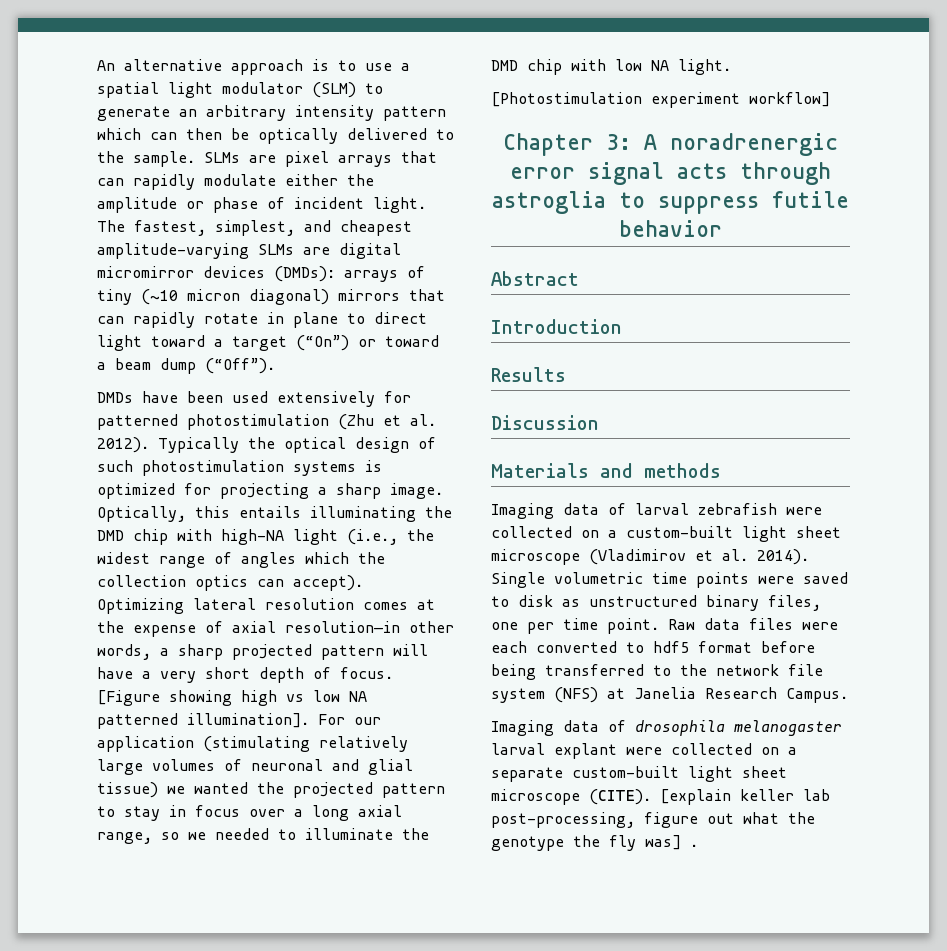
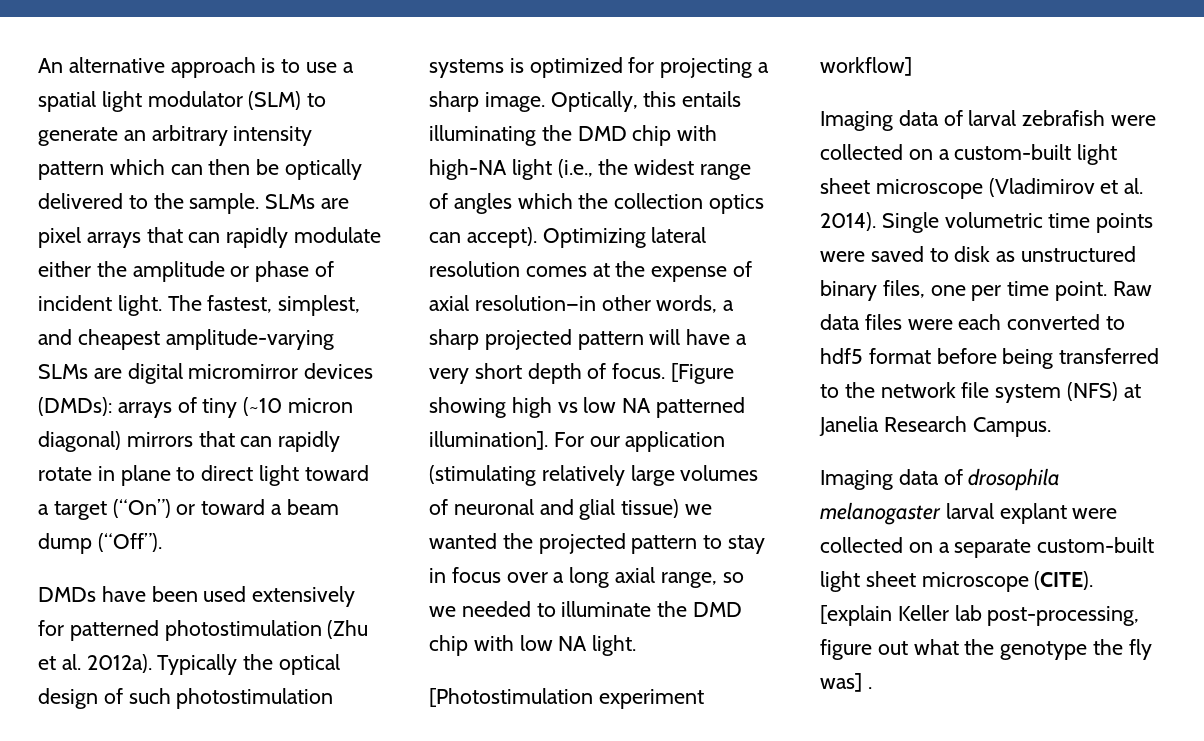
[97,437,149,453] 2012). -> [86,654,152,673] 2012a).
[503,133,838,156] [510,162,831,185] [492,191,849,214] [619,220,722,237] [491,271,579,286] [491,319,622,334] [491,367,566,382] [491,415,599,430] [491,463,721,478] // Chapter 3: A noradrenergic error signal acts through astroglia to suppress futile behavior // Abstract // Introduction // Results // Discussion // Materials and methods -> (912, 66) none
[740,789,794,801] keller -> [897,605,949,621] Keller

